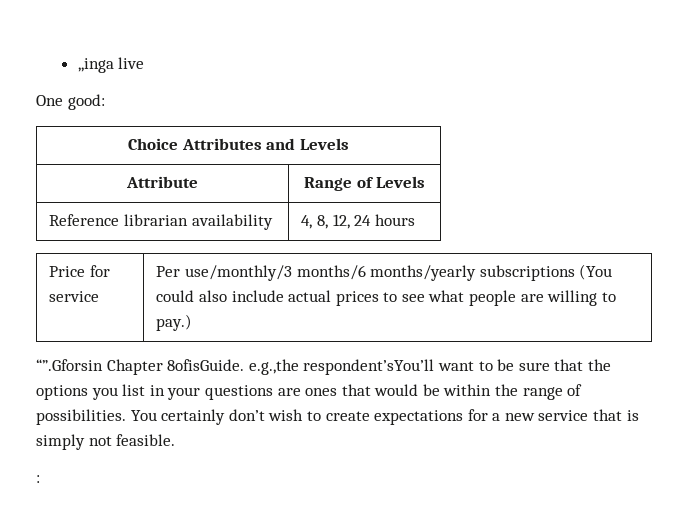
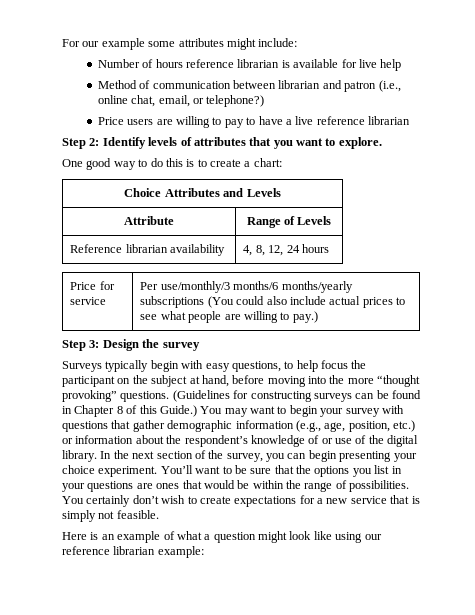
[77,57,145,73] [36,94,105,110] ,,inga live // One good: -> [62,38,298,50] [97,59,402,71] [97,80,401,92] [97,95,265,107] [97,116,411,128] [62,137,382,149] [62,158,282,170] For our example some attributes might include: // Number of hours reference librarian is available for live help // Method of communication between librarian and patron (i.e., online chat, email, or telephone?) // Price users are willing to pay to have a live reference librarian // Step 2: Identify levels of attributes that you want to explore. // One good way to do this is to create a chart:
[36,359,435,375] “”.Gforsin Chapter 8ofisGuide. e.g.,the respondent’sYou’ll -> [62,339,200,351] [62,360,367,372] [62,375,421,387] [62,390,421,402] [62,405,404,417] [62,420,415,432] [62,435,419,447] [62,450,417,462] [62,465,193,477] Step 3: Design the survey // Surveys typically begin with easy questions, to help focus the participant on the subject at hand, before moving into the more “thought provoking” questions. (Guidelines for constructing surveys can be found in Chapter 8 of this Guide.) You may want to begin your survey with questions that gather demographic information (e.g., age, position, etc.) or information about the respondent’s knowledge of or use of the digital library. In the next section of the survey, you can begin presenting your choice experiment. You’ll
[36,475,40,483] : -> [62,531,382,543] [62,546,204,558] Here is an example of what a question might look like using our reference librarian example:

